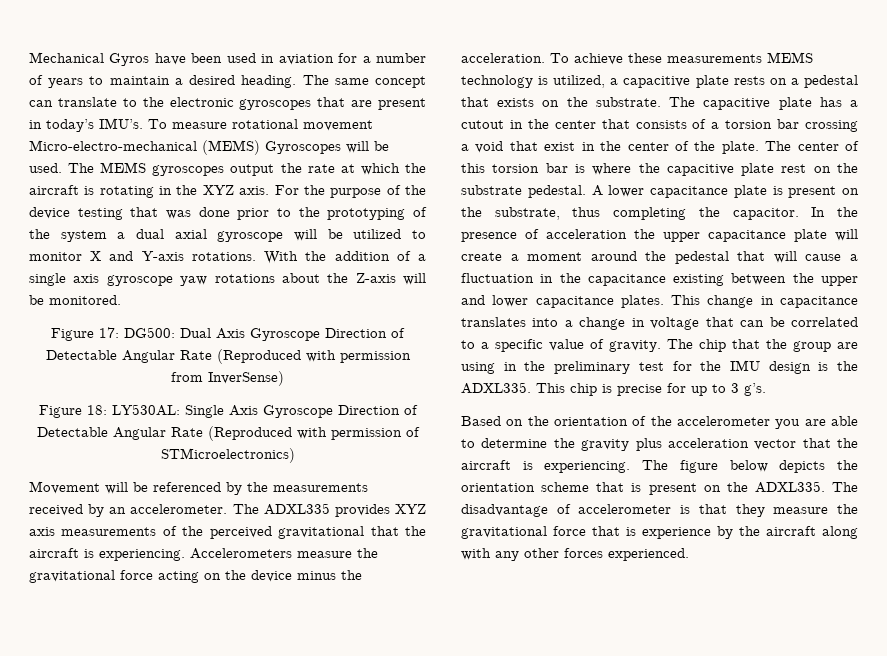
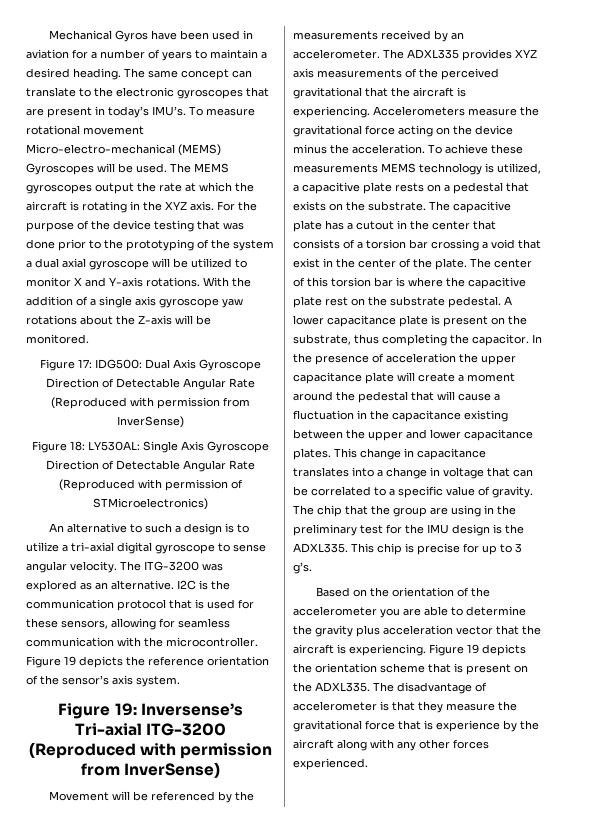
[124,327,175,338] DG500: -> [95,359,142,369] IDG500:
(295, 455) none -> [48,523,249,535] [26,542,266,554] [26,561,223,573] [26,580,230,592] [26,599,254,611] [26,618,230,630] [26,637,258,647] [26,656,269,668] [26,675,180,687] [58,703,243,719] [74,723,227,736] [28,742,273,759] [80,762,221,778] // An alternative to such a design is to utilize a tri-axial digital gyroscope to sense angular velocity. The ITG-3200 was explored as an alternative. I2C is the communication protocol that is used for these sensors, allowing for seamless communication with the microcontroller. Figure 19 depicts the reference orientation of the sensor’s axis system. // Figure 19: Inversense’s Tri-axial ITG-3200 (Reproduced with permission from InverSense)
[642,460,768,473] The figure below -> [429,644,479,656] Figure 19

